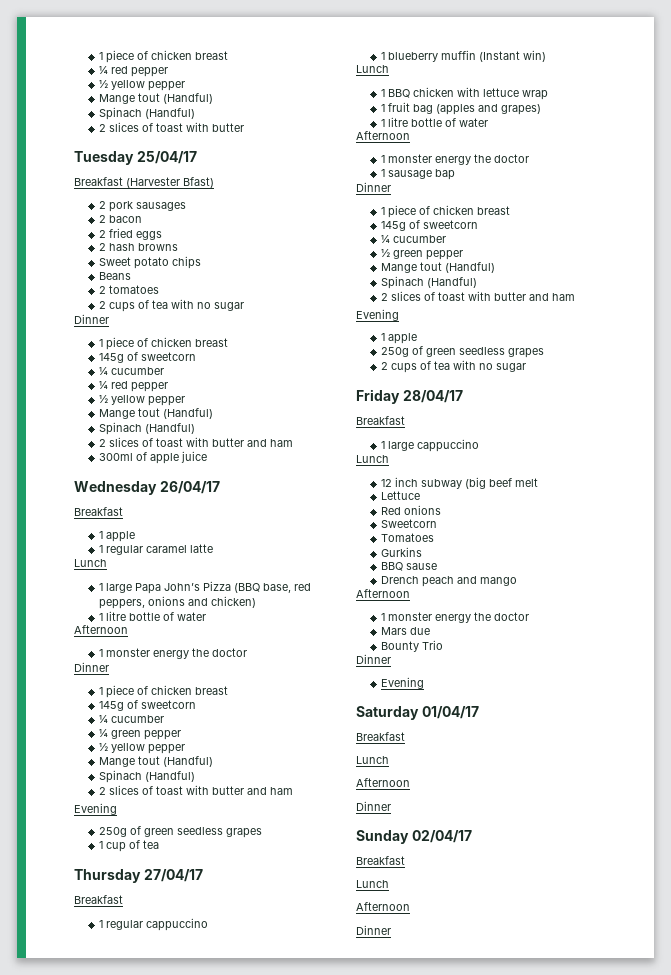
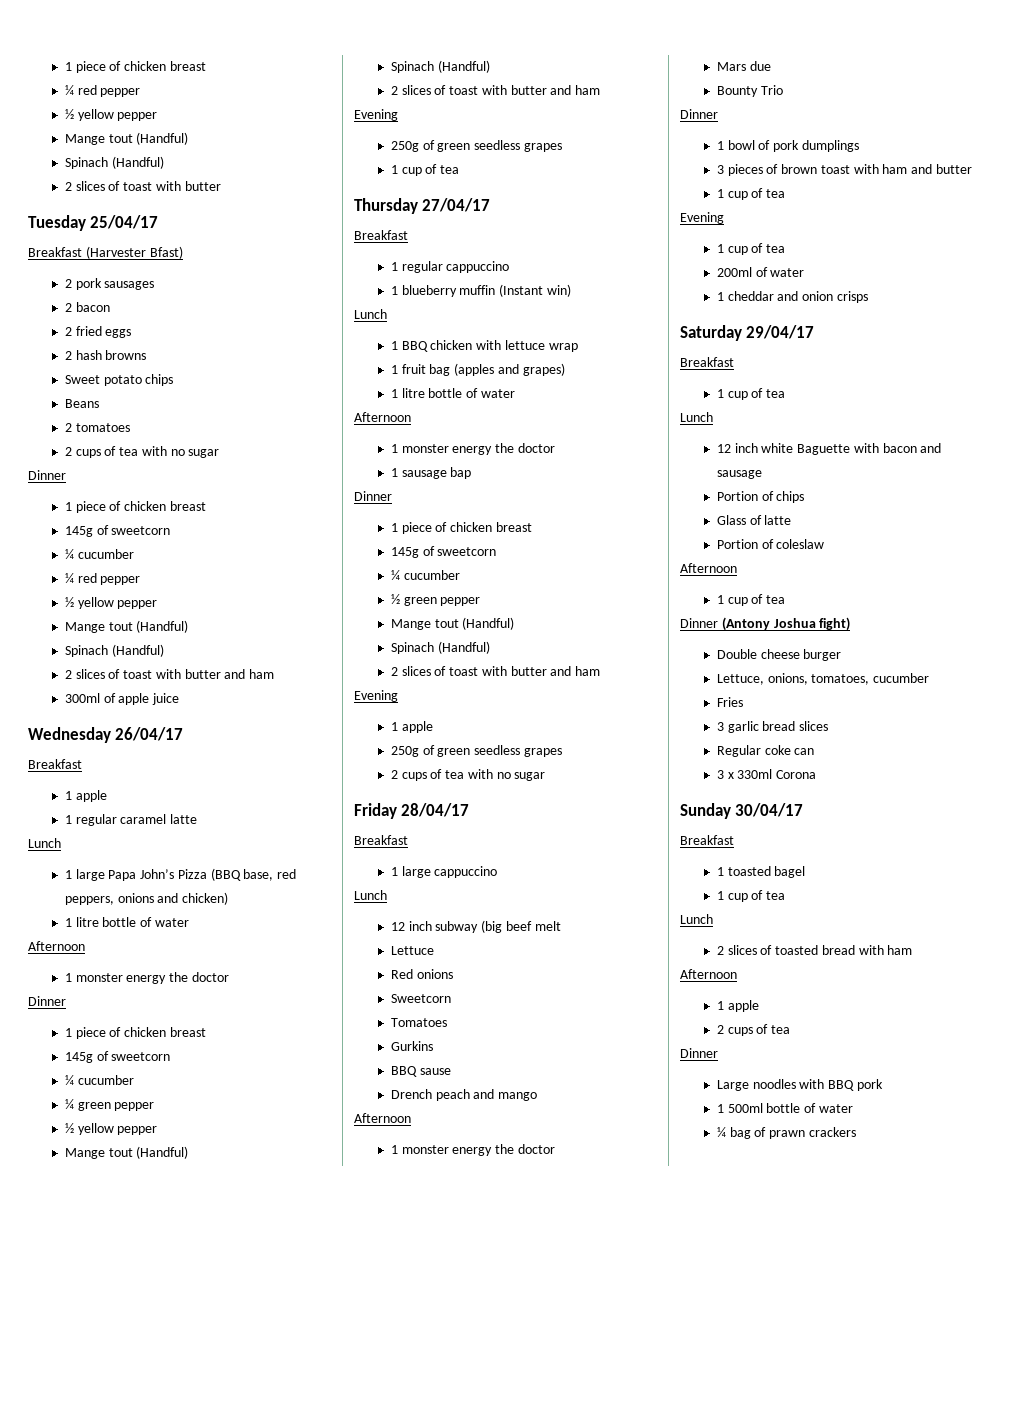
[381,677,425,689] Evening -> [716,140,859,152] [716,164,972,176] [716,188,786,200] [680,212,724,224] [716,243,786,255] [716,267,805,277] [716,291,868,303] 1 bowl of pork dumplings // 3 pieces of brown toast with ham and butter // 1 cup of tea // Evening // 1 cup of tea // 200ml of water // 1 cheddar and onion crisps
[421,706,479,719] [356,732,405,741] [356,756,389,764] [356,778,410,787] [356,801,391,811] 01/04/17 // Breakfast // Lunch // Afternoon // Dinner -> [746,325,815,339] [680,357,734,367] [716,388,786,400] [680,412,713,422] [716,443,942,455] [716,470,762,479] [716,491,805,503] [716,515,792,525] [716,539,825,549] [680,563,737,573] [716,594,786,606] [680,617,851,631] [716,649,842,661] [716,673,930,685] [716,697,743,707] [716,721,829,733] [716,745,815,757] [716,769,817,779] 29/04/17 // Breakfast // 1 cup of tea // Lunch // 12 inch white Baguette with bacon and sausage // Portion of chips // Glass of latte // Portion of coleslaw // Afternoon // 1 cup of tea // Dinner (Antony Joshua fight) // Double cheese burger // Lettuce, onions, tomatoes, cucumber // Fries // 3 garlic bread slices // Regular coke can // 3 x 330ml Corona
[411,830,472,843] [356,856,405,865] [356,880,389,888] [356,902,410,911] [356,925,391,935] 02/04/17 // Breakfast // Lunch // Afternoon // Dinner -> [735,803,804,817] [680,835,734,845] [716,866,806,878] [716,890,786,902] [680,914,713,924] [716,945,913,955] [680,969,737,979] [716,1000,759,1012] [716,1024,791,1036] [680,1048,718,1058] [716,1079,883,1091] [716,1103,853,1113] [716,1127,856,1139] 30/04/17 // Breakfast // 1 toasted bagel // 1 cup of tea // Lunch // 2 slices of toasted bread with ham // Afternoon // 1 apple // 2 cups of tea // Dinner // Large noodles with BBQ pork // 1 500ml bottle of water // ¼ bag of prawn crackers

